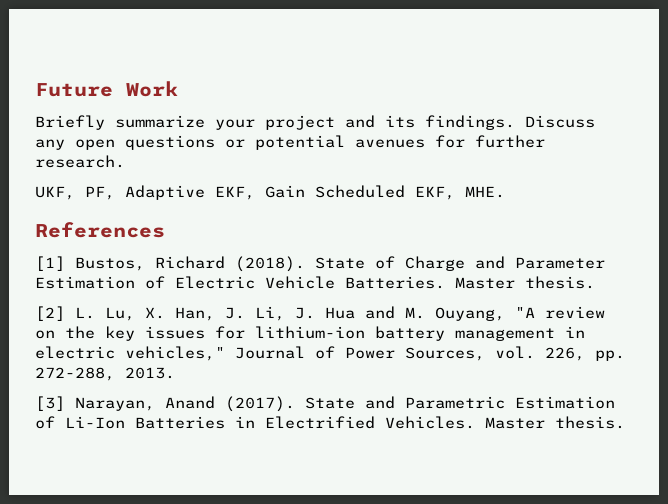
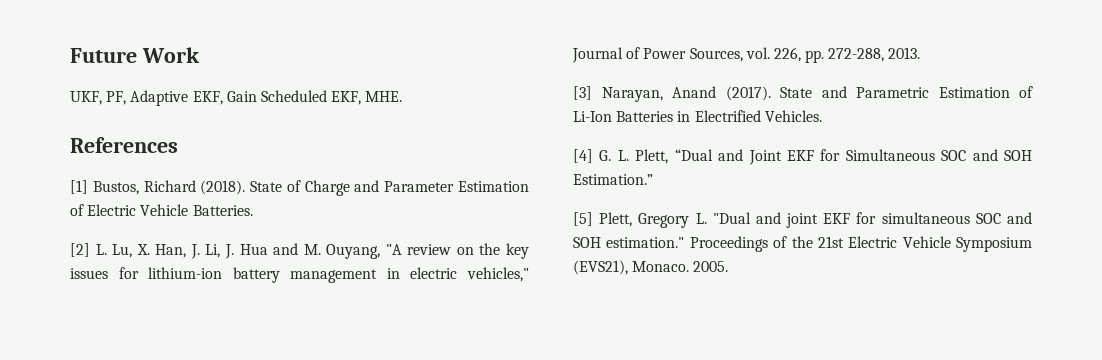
[35,115,595,130] [35,135,545,150] [35,155,125,168] // Briefly summarize your project and its findings. Discuss any open questions or potential avenues for further research. -> (200, 55) none
[455,276,595,289] Master thesis. -> (253, 210) none
[485,416,625,429] Master thesis. -> [573,149,1032,165] [573,174,653,185] [573,212,1032,228] [573,236,1032,252] [573,260,729,275] // [4] G. L. Plett, “Dual and Joint EKF for Simultaneous SOC and SOH Estimation.” // [5] Plett, Gregory L. "Dual and joint EKF for simultaneous SOC and SOH estimation." Proceedings of the 21st Electric Vehicle Symposium (EVS21), Monaco. 2005.

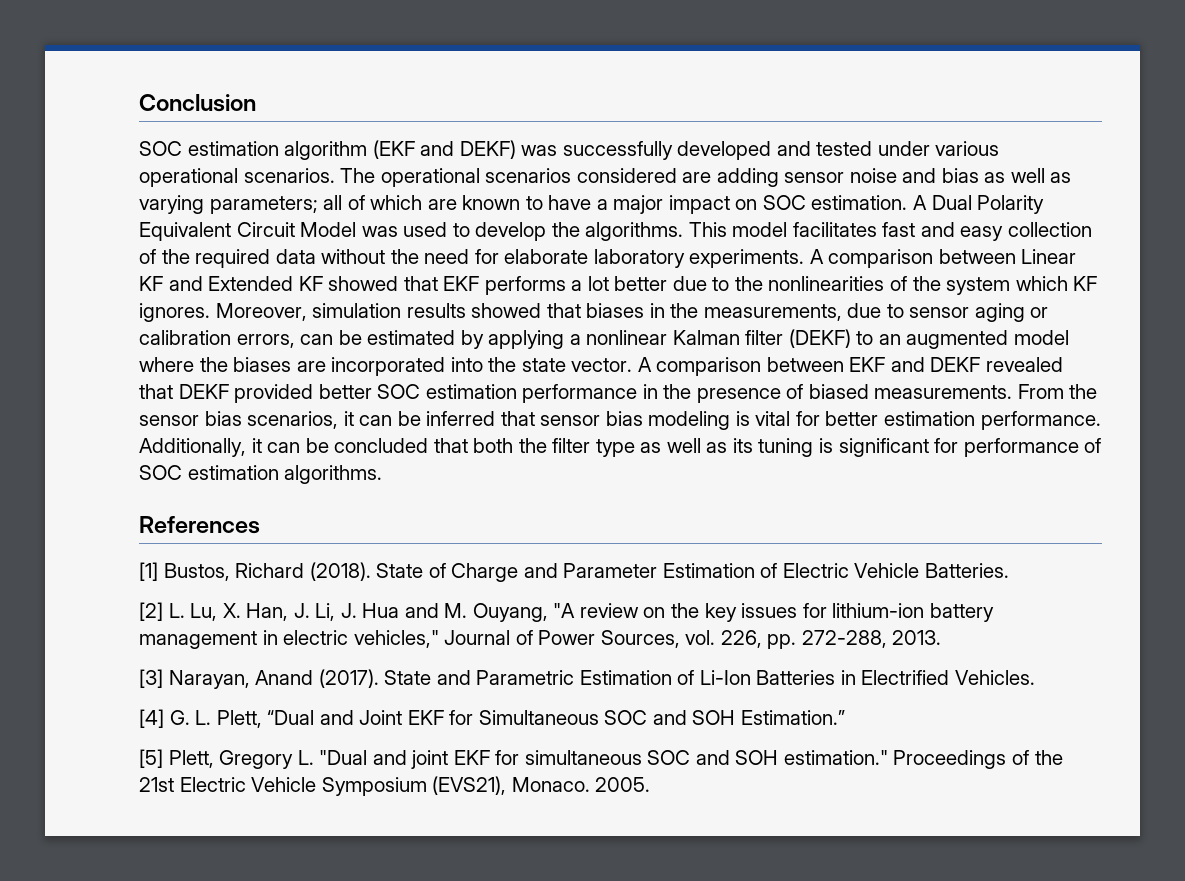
[70,47,200,63] [70,90,403,106] Future Work // UKF, PF, Adaptive EKF, Gain Scheduled EKF, MHE. -> [139,94,256,112] [139,140,1000,160] [139,168,1072,187] [139,195,1045,214] [139,222,1093,241] [139,249,1077,268] [139,276,1098,295] [139,303,1049,322] [139,329,1070,349] [139,357,1064,376] [139,384,1098,403] [139,411,1101,430] [139,438,1102,457] [139,465,383,484] Conclusion // SOC estimation algorithm (EKF and DEKF) was successfully developed and tested under various operational scenarios. The operational scenarios considered are adding sensor noise and bias as well as varying parameters; all of which are known to have a major impact on SOC estimation. A Dual Polarity Equivalent Circuit Model was used to develop the algorithms. This model facilitates fast and easy collection of the required data without the need for elaborate laboratory experiments. A comparison between Linear KF and Extended KF showed that EKF performs a lot better due to the nonlinearities of the system which KF ignores. Moreover, simulation results showed that biases in the measurements, due to sensor aging or calibration errors, can be estimated by applying a nonlinear Kalman filter (DEKF) to an augmented model where the biases are incorporated into the state vector. A comparison between EKF and DEKF revealed that DEKF provided better SOC estimation performance in the presence of biased measurements. From the sensor bias scenarios, it can be inferred that sensor bias modeling is vital for better estimation performance. Additionally, it can be concluded that both the filter type as well as its tuning is significant for performance of SOC estimation algorithms.

